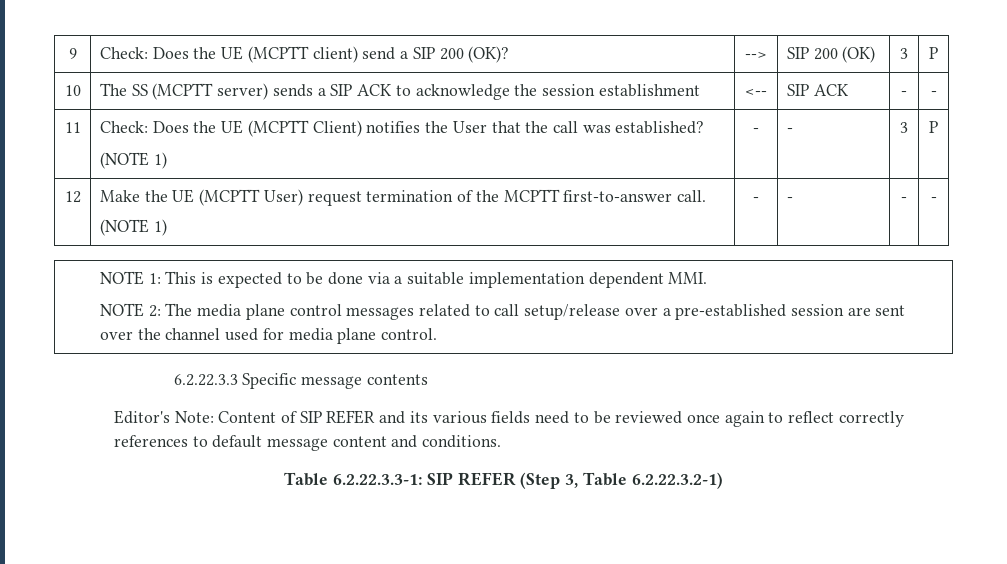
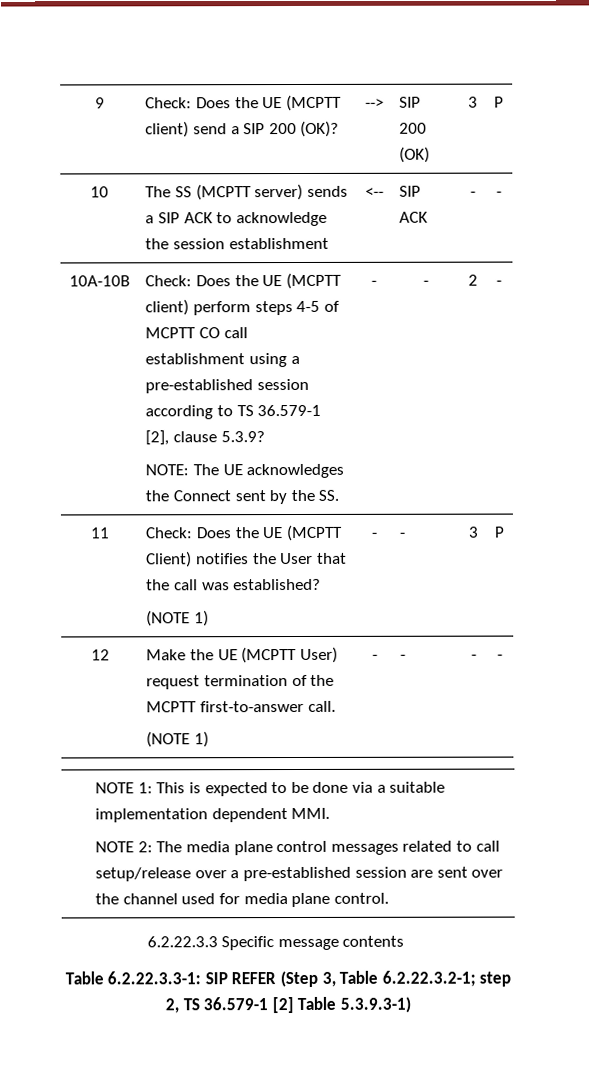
(937, 93) none -> [69,275,130,287] [145,272,342,290] [145,299,340,316] [145,327,248,339] [145,353,300,368] [145,378,310,394] [145,404,322,420] [145,430,265,446] [145,463,345,479] [145,489,340,505] [371,280,377,286] [422,280,429,286] [467,274,478,286] [496,280,502,286] // 10A-10B | Check: Does the UE (MCPTT client) perform steps 4-5 of MCPTT CO call establishment using a pre-established session according to TS 36.579-1 [2], clause 5.3.9? // NOTE: The UE acknowledges the Connect sent by the SS. | - | - | 2 | -
[113,410,904,427] [113,435,502,451] // Editor's Note: Content of SIP REFER and its various fields need to be reviewed once again to reflect correctly references to default message content and conditions. -> (405, 941) none
[631,472,723,489] 6.2.22.3.2-1) -> [381,970,512,987] [165,996,411,1014] 6.2.22.3.2-1; step 2, TS 36.579-1 [2] Table 5.3.9.3-1)

